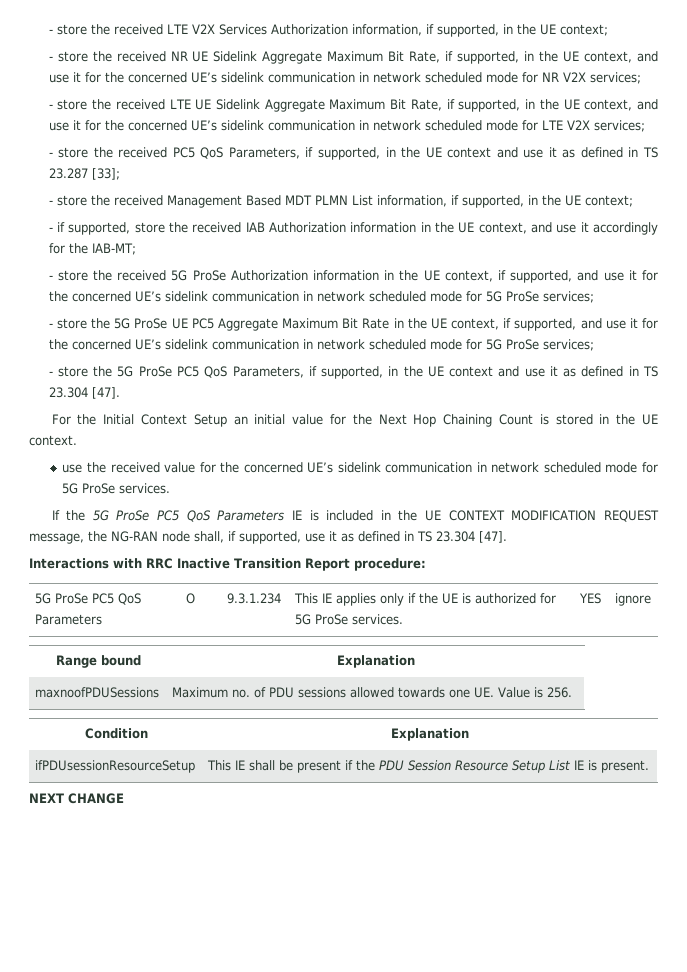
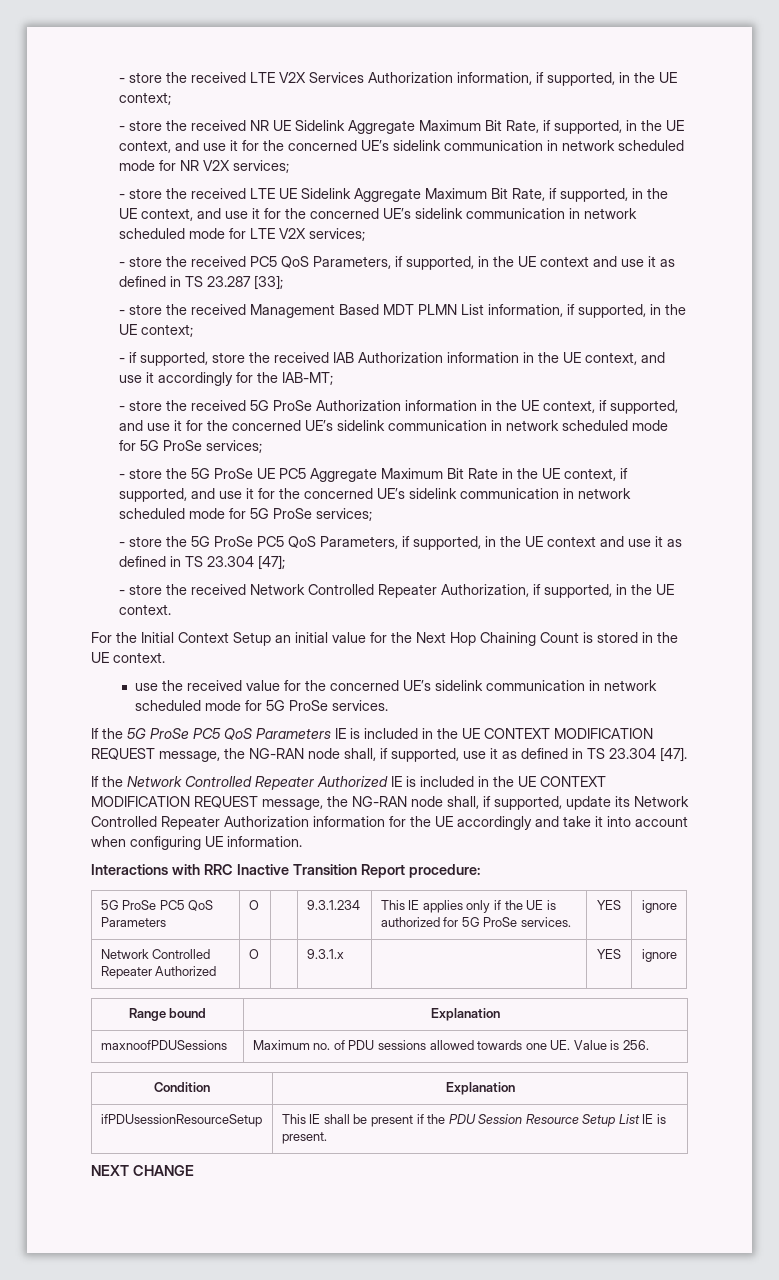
[91,387,120,399] [47]. -> [258,555,286,570] [119,584,675,598] [119,604,172,615] [47]; // - store the received Network Controlled Repeater Authorization, if supported, in the UE context.
(507, 537) none -> [91,776,606,790] [91,796,689,810] [91,816,688,830] [91,836,302,850] // If the Network Controlled Repeater Authorized IE is included in the UE CONTEXT MODIFICATION REQUEST message, the NG-RAN node shall, if supported, update its Network Controlled Repeater Authorization information for the UE accordingly and take it into account when configuring UE information.
(651, 599) none -> [100,949,211,959] [100,966,217,979] [248,949,259,959] [306,949,344,959] [597,949,621,959] [641,949,677,962] // Network Controlled Repeater Authorized | O | | 9.3.1.x | | YES | ignore

